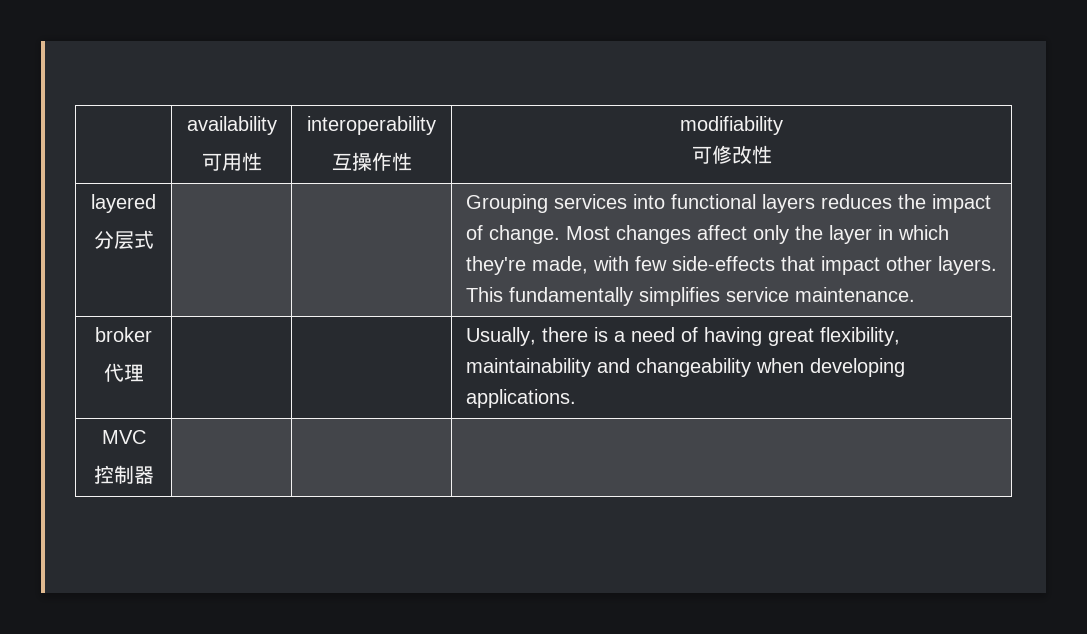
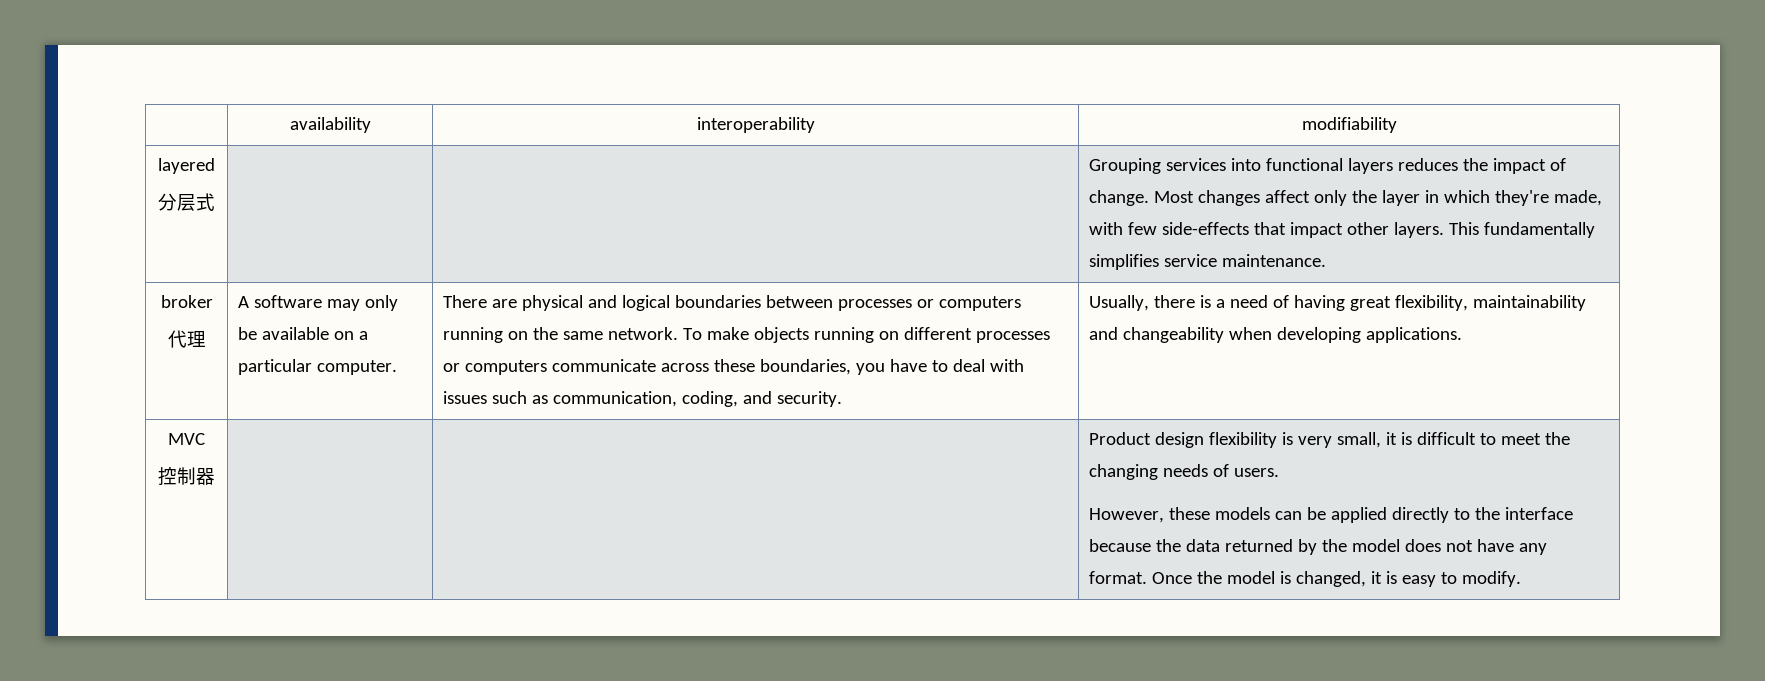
[201,152,262,171] // 可用性 -> (371, 125) none
[331,152,412,171] // 互操作性 -> (815, 125) none
[691,145,772,164] // 可修改性 -> (1397, 125) none
(144, 373) | -> [238,295,399,311] [238,327,369,340] [238,359,398,375] [443,295,1022,311] [443,327,1051,343] [443,359,1025,375] [443,391,843,407] A software may only be available on a particular computer. | There are physical and logical boundaries between processes or computers running on the same network. To make objects running on different processes or computers communicate across these boundaries, you have to deal with issues such as communication, coding, and security.
(154, 475) none -> [1089,432,1571,448] [1089,464,1280,480] [1089,507,1574,523] [1089,539,1548,555] [1089,571,1522,587] Product design flexibility is very small, it is difficult to meet the changing needs of users. // However, these models can be applied directly to the interface because the data returned by the model does not have any format. Once the model is changed, it is easy to modify.

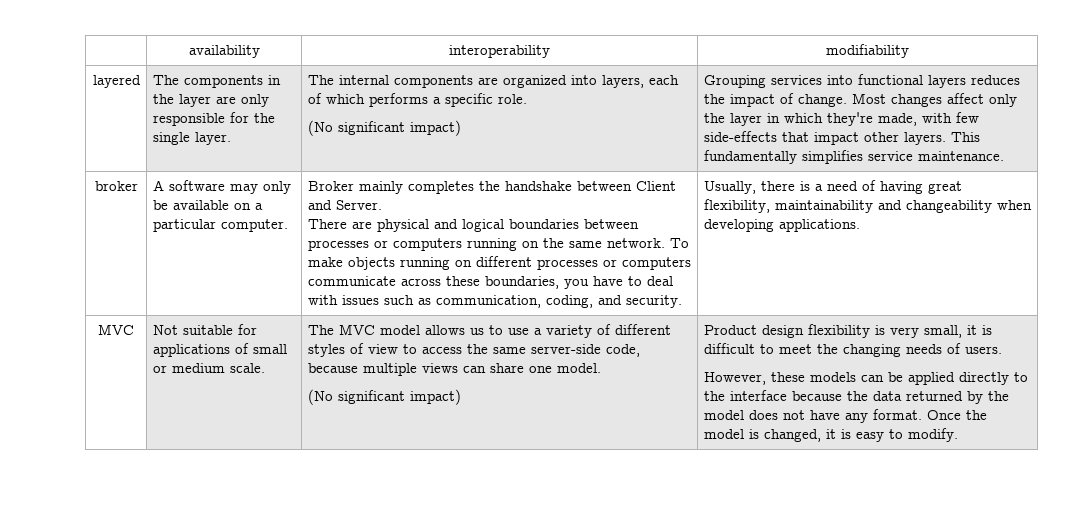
[158,193,215,211] // 分层式 | | -> [152,75,281,88] [152,94,269,107] [152,112,275,126] [152,132,231,145] [307,75,679,88] [307,93,527,107] [307,120,461,136] | The components in the layer are only responsible for the single layer. | The internal components are organized into layers, each of which performs a specific role. // (No significant impact)
[167,330,206,348] // 代理 -> (138, 186) none
(398, 367) none -> [307,181,676,194] [307,200,382,210] Broker mainly completes the handshake between Client and Server. //
[158,467,215,486] // 控制器 | | -> [152,324,257,335] [152,343,287,357] [152,363,265,373] [307,324,671,338] [307,343,640,357] [307,363,601,376] [307,389,461,405] | Not suitable for applications of small or medium scale. | The MVC model allows us to use a variety of different styles of view to access the same server-side code, because multiple views can share one model. // (No significant impact)

